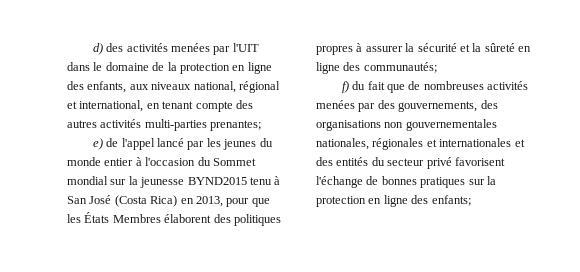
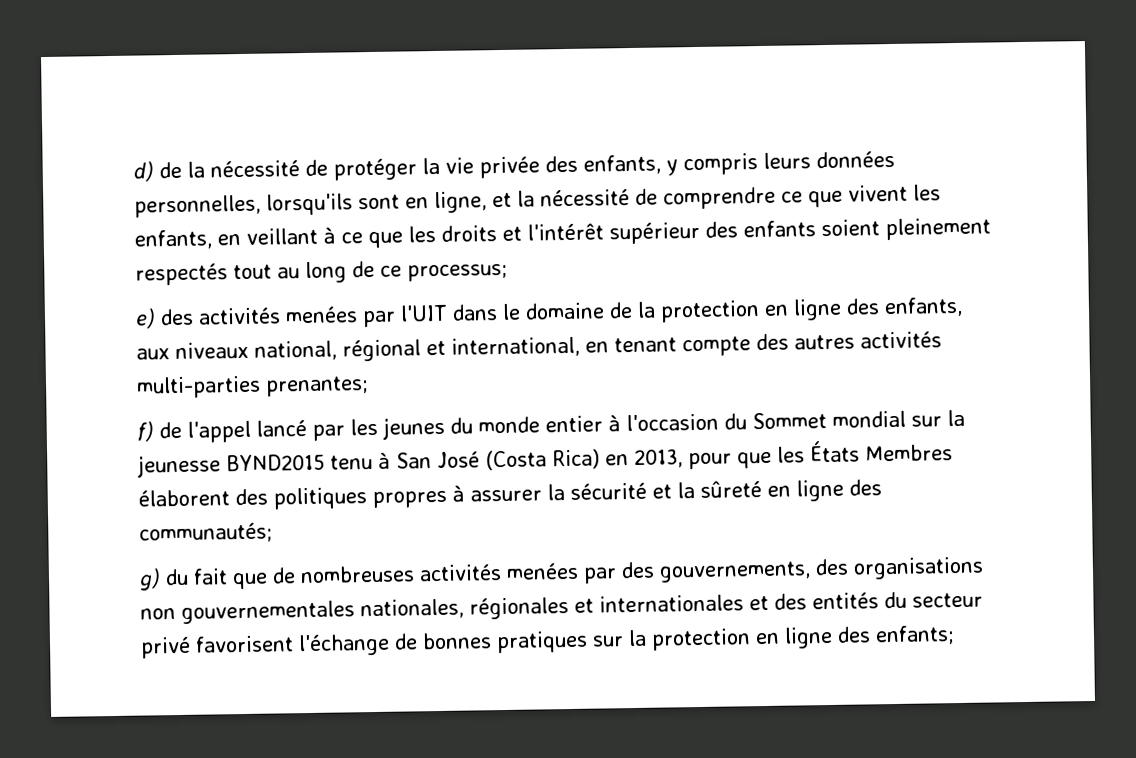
(103, 49) none -> [159,150,895,181] [134,184,941,218] [134,217,991,250] [135,260,508,286] [135,308,156,329] de la nécessité de protéger la vie privée des enfants, y compris leurs données personnelles, lorsqu'ils sont en ligne, et la nécessité de comprendre ce que vivent les enfants, en veillant à ce que les droits et l'intérêt supérieur des enfants soient pleinement respectés tout au long de ce processus; // e)
[92,138,103,150] e) -> [137,421,154,442] f)
[341,81,349,93] f) -> [139,568,161,591] g)

